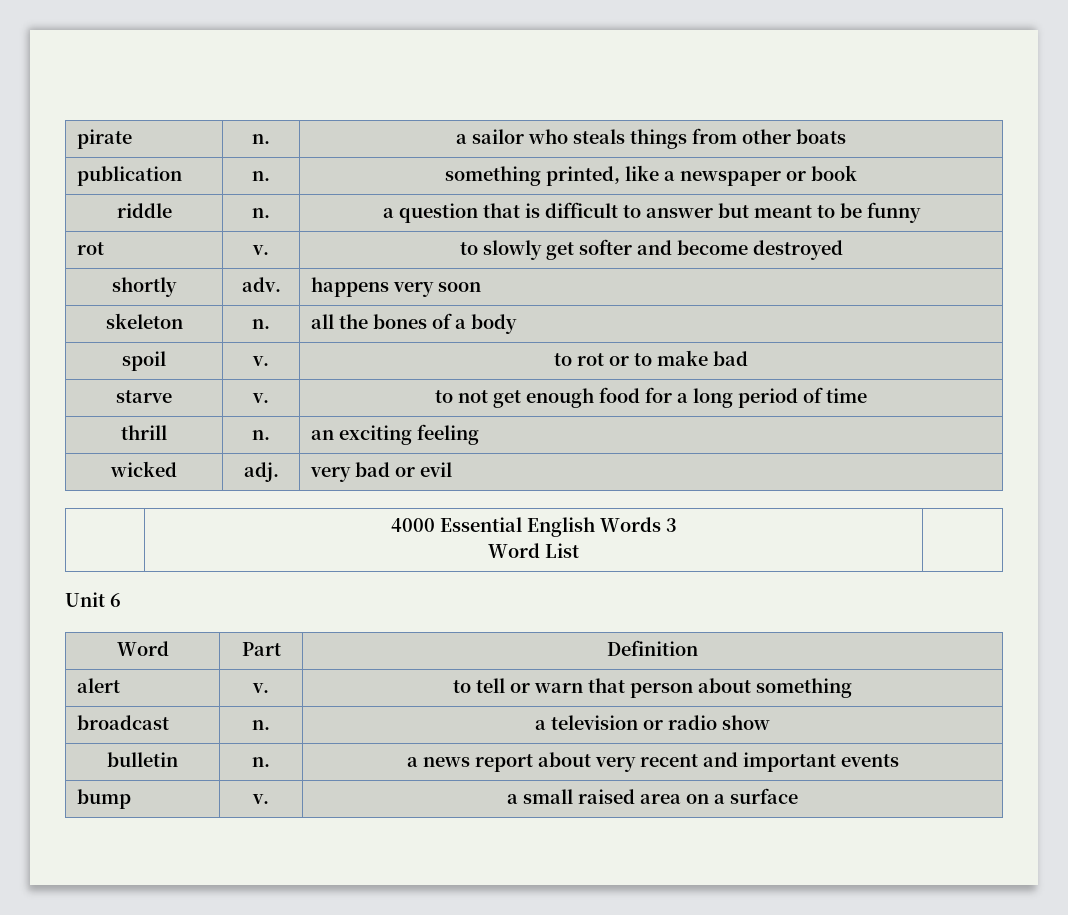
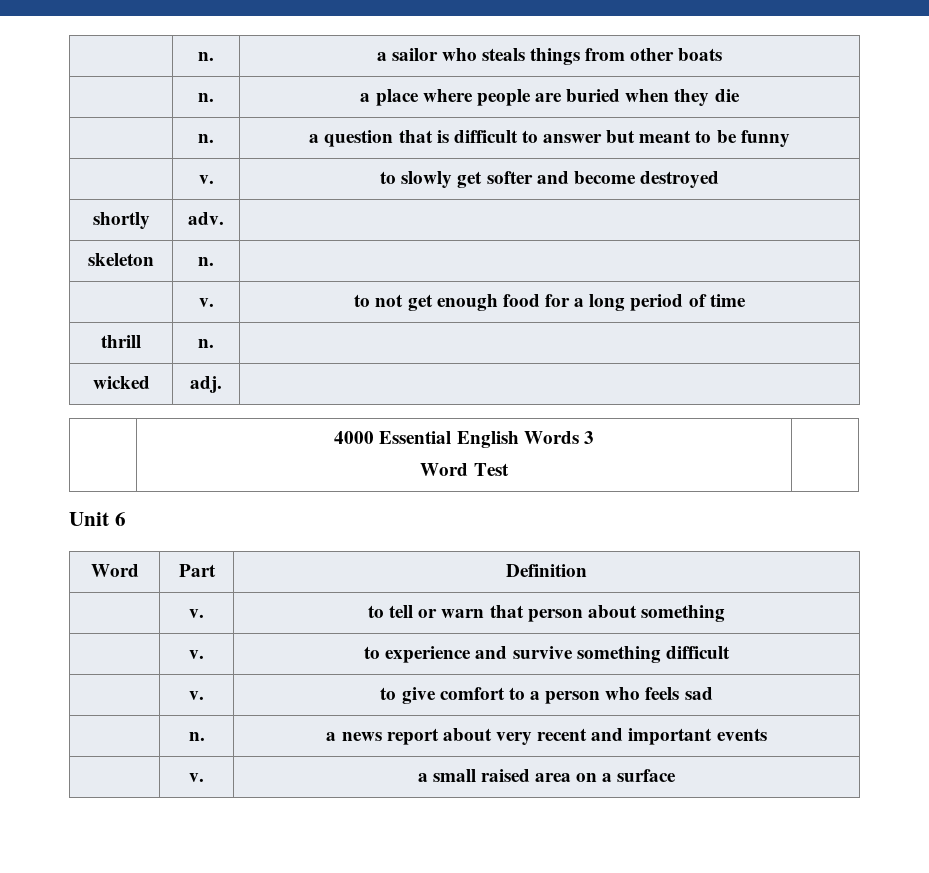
[76,129,132,149] pirate -> (198, 56) none
[76,166,182,186] [252,171,270,181] [445,165,857,186] [116,203,172,218] publication | n. | something printed, like a newspaper or book // riddle -> [198,93,214,102] [360,89,740,106] | n. | a place where people are buried when they die //
[76,242,104,255] rot -> (790, 138) none
[310,277,481,297] happens very soon -> (224, 218) none
[310,313,517,334] [122,351,166,371] [252,356,269,366] [554,350,748,366] [116,390,172,403] all the bones of a body // spoil | v. | to rot or to make bad // starve -> (214, 261) //
[310,424,479,445] an exciting feeling -> (214, 343) none
[309,462,452,482] very bad or evil -> (222, 384) none
[545,543,579,558] List -> [473,463,509,476] Test
[76,678,120,693] alert -> (587, 570) none
[76,715,169,730] [252,720,270,730] [535,715,770,730] [107,752,178,767] broadcast | n. | a television or radio show // bulletin -> [189,650,204,659] [364,646,730,663] [189,691,204,700] [380,687,713,704] | v. | to experience and survive something difficult // | v. | to give comfort to a person who feels sad //
[76,789,131,809] bump -> (767, 734) none

